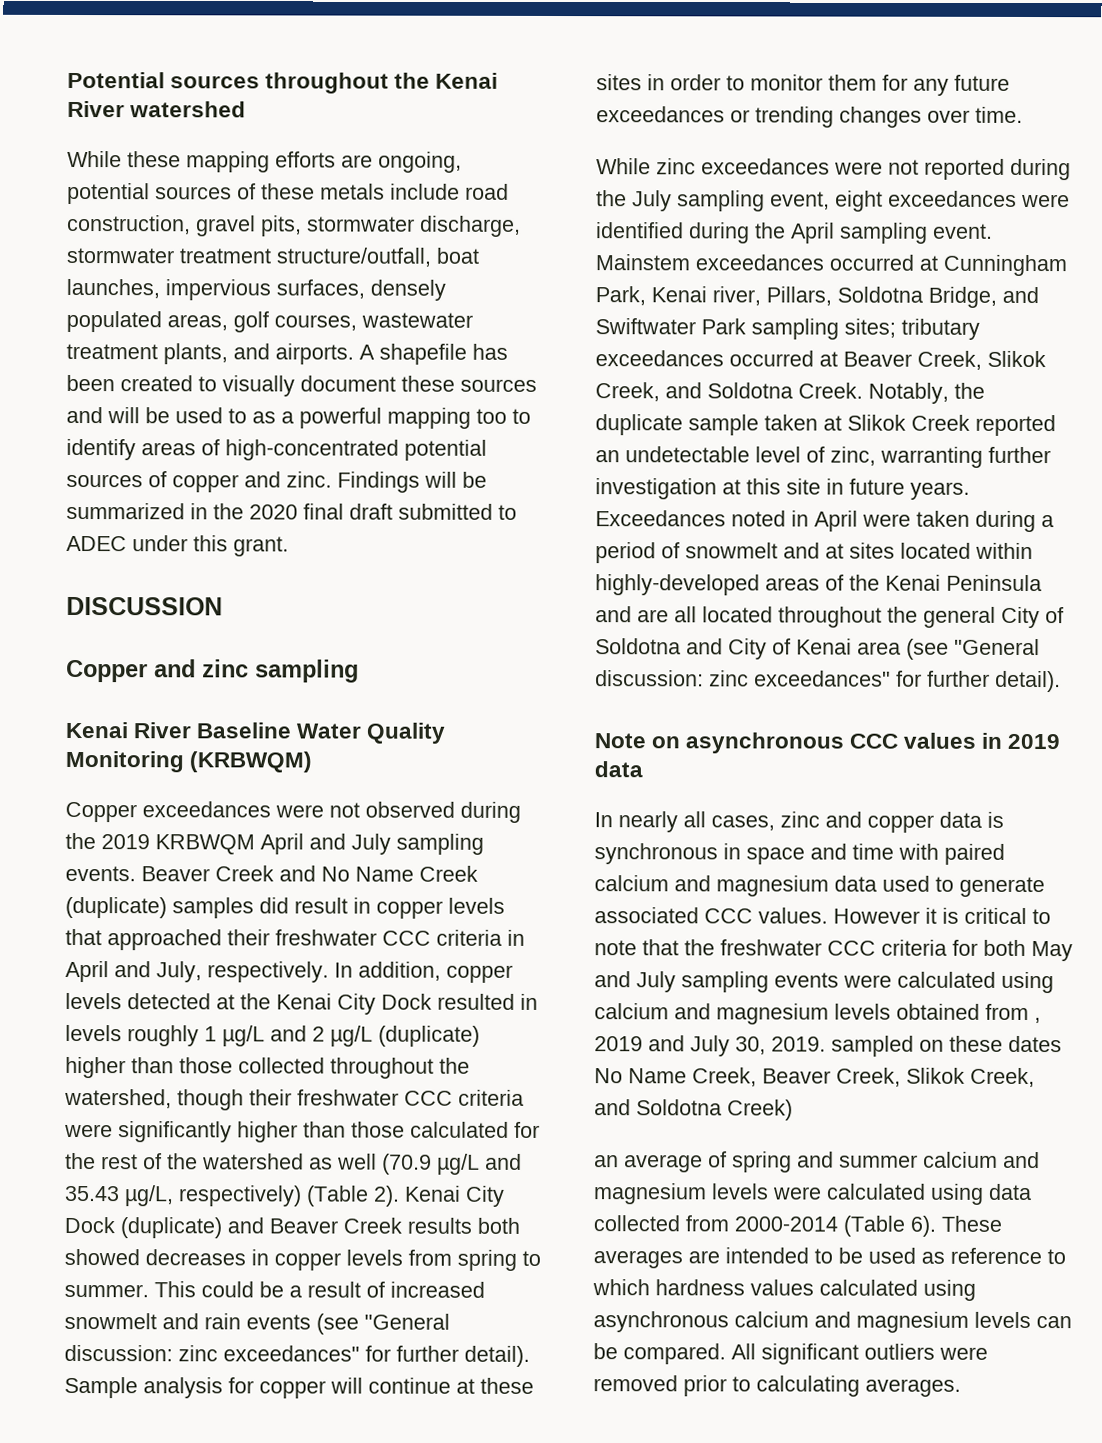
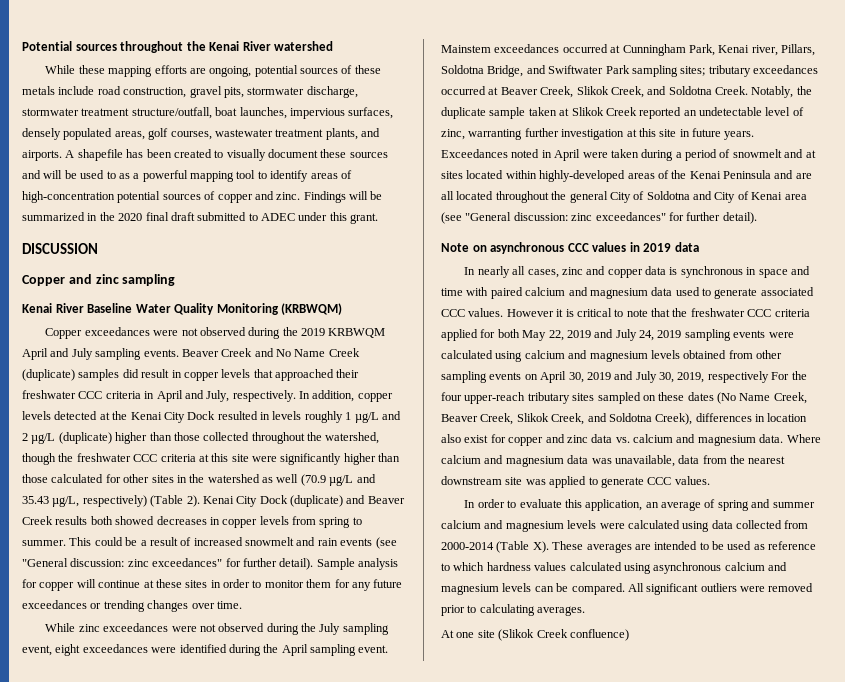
[476,408,507,424] too -> [236,170,256,179] tool
[225,439,399,461] high-concentrated -> [22,191,115,203] high-concentration
[249,1089,524,1106] their freshwater CCC criteria -> [58,453,249,462] the freshwater CCC criteria at this site
[65,1152,162,1170] the rest of -> [123,474,187,483] other sites in
[924,158,1005,180] reported -> [218,623,265,632] observed
(947, 947) none -> [441,329,478,341] applied
[594,971,676,993] and July -> [548,329,682,341] 22, 2019 and July 24, 2019
[1034,1017,1041,1024] [594,1035,826,1057] , 2019 and July 30, 2019. -> [756,350,782,359] [441,371,807,383] [441,392,595,404] other sampling events on April 30, 2019 and July 30, 2019, respectively For the four upper-reach tributary sites
[594,1068,623,1084] No -> [717,392,736,404] (No
[727,1099,793,1121] Creek) // -> [655,413,808,425] [441,434,821,446] [441,455,786,467] [441,476,710,488] [464,499,643,511] Creek), differences in location also exist for copper and zinc data vs. calcium and magnesium data. Where calcium and magnesium data was unavailable, data from the nearest downstream site was applied to generate CCC values. // In order to evaluate this application,
[910,1215,936,1237] 6). -> [532,541,549,553] X).
(961, 1387) none -> [441,629,629,641] // At one site (Slikok Creek confluence)

